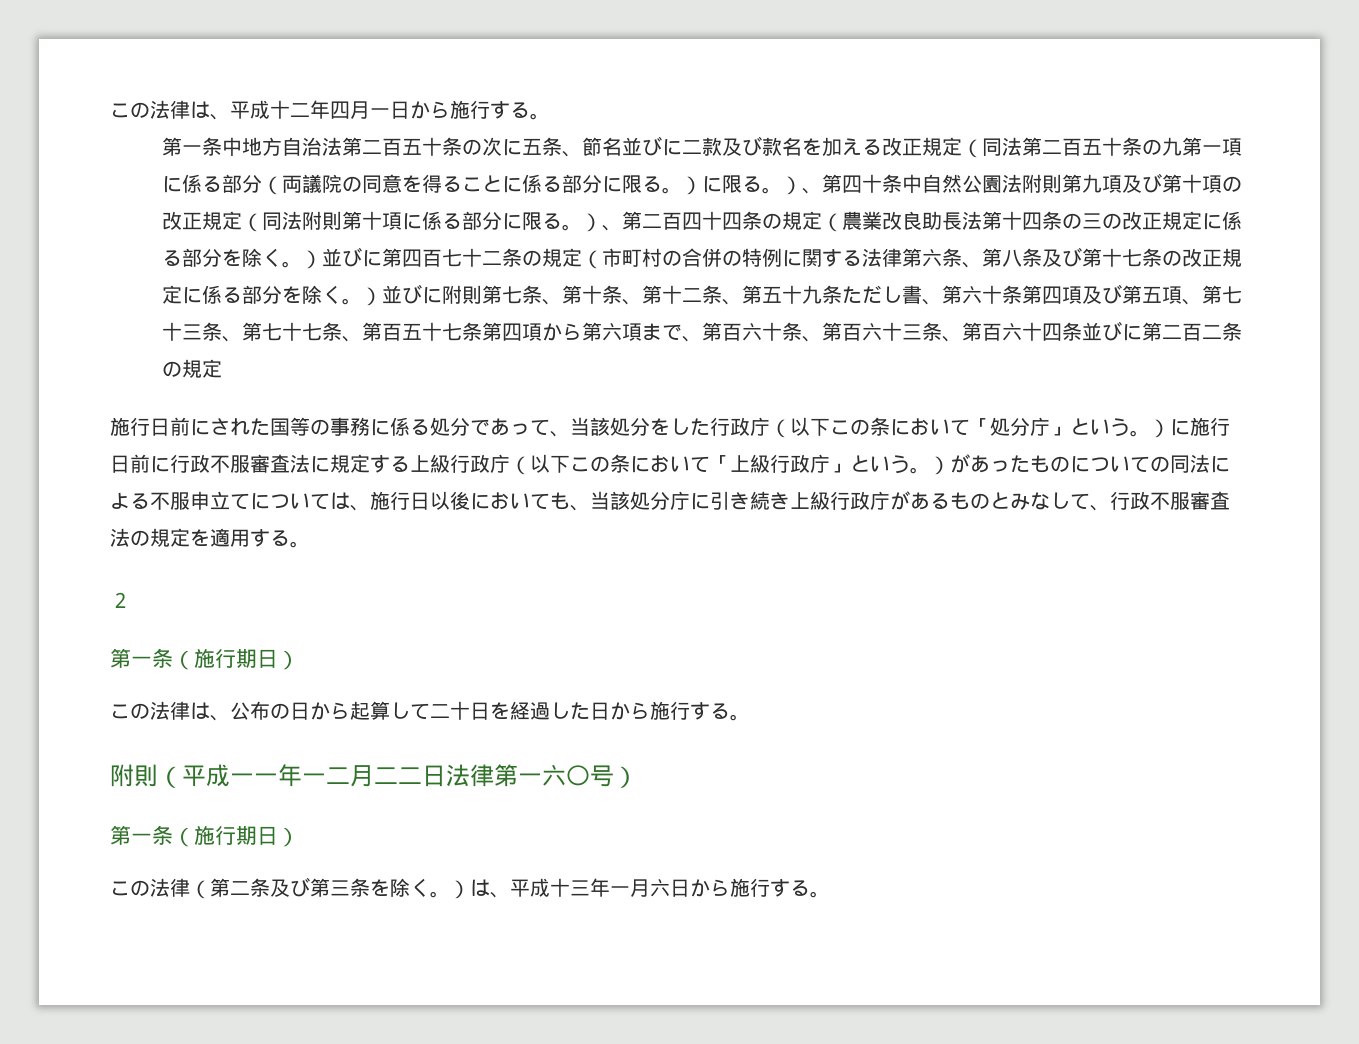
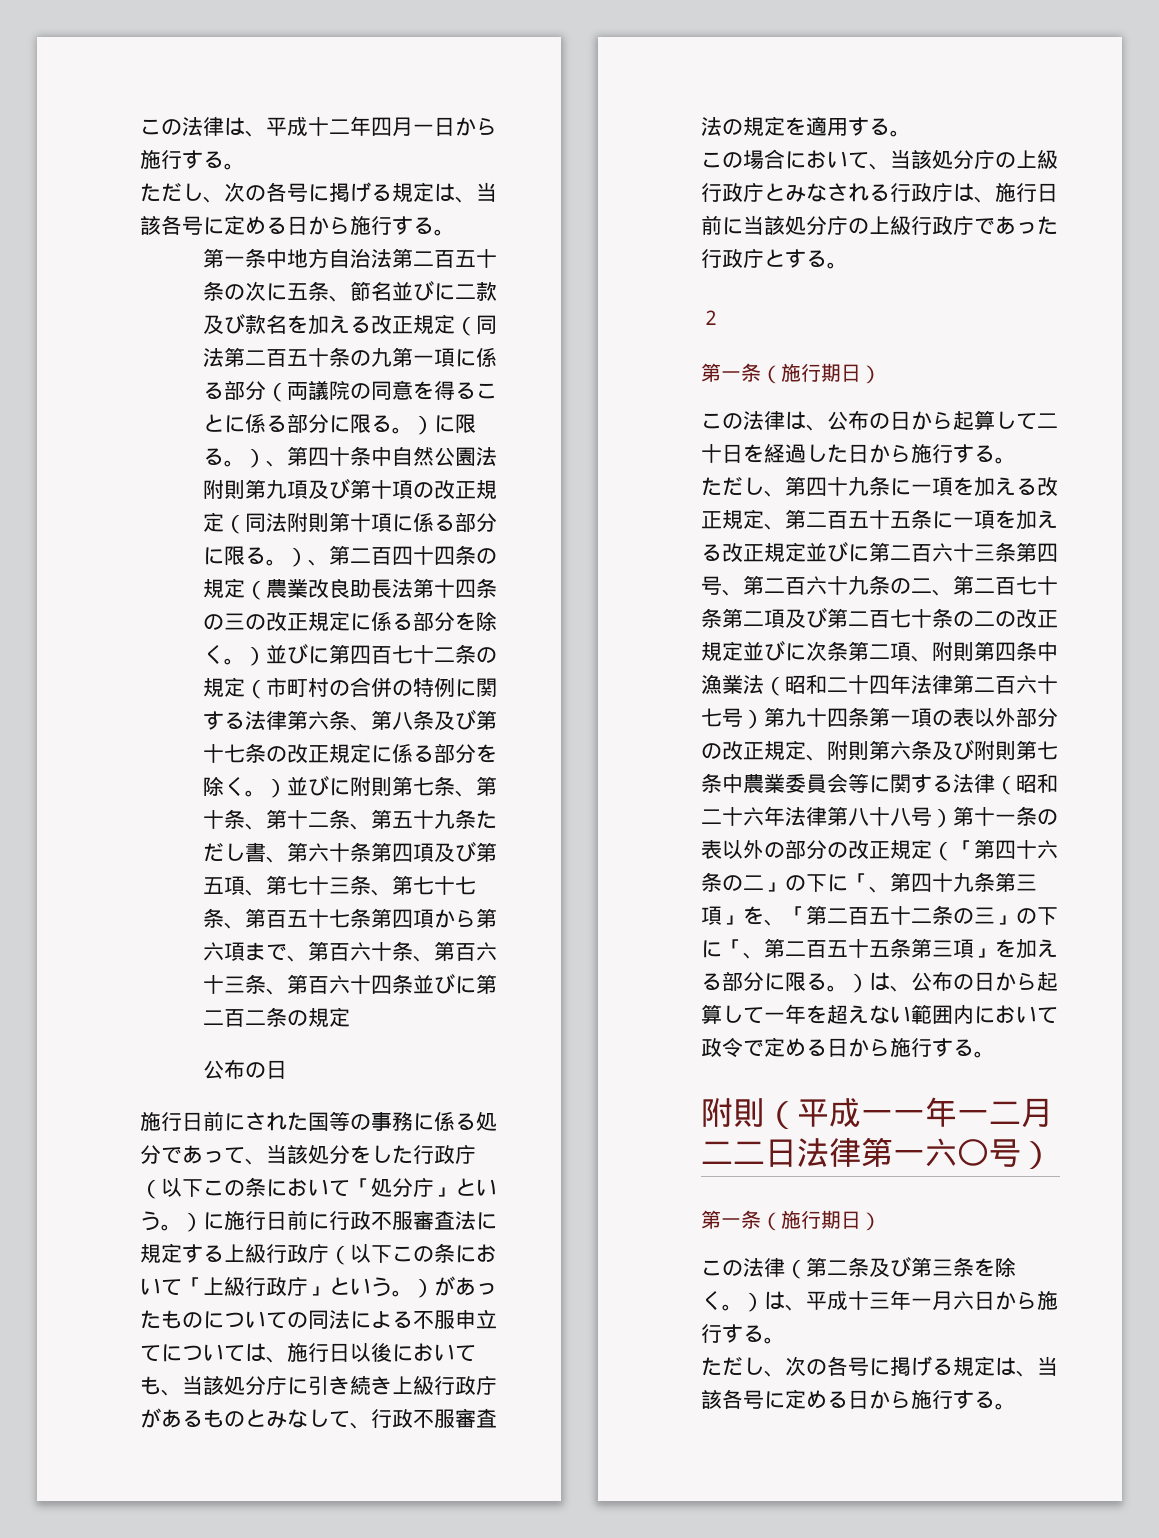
(550, 116) none -> [140,182,497,203] [140,215,455,236] // ただし、次の各号に掲げる規定は、当該各号に定める日から施行する。
(223, 368) none -> [203,1059,288,1079] // 公布の日
(310, 544) none -> [701,149,1058,170] [701,182,1058,203] [701,215,1058,235] [701,248,848,269] // この場合において、当該処分庁の上級行政庁とみなされる行政庁は、施行日前に当該処分庁の上級行政庁であった行政庁とする。
(750, 717) none -> [701,476,1058,497] [701,509,1058,530] [701,542,1058,562] [701,575,1058,596] [701,608,1058,628] [701,641,1058,662] [701,674,1058,696] [701,707,1058,729] [701,740,1058,761] [701,773,1058,795] [701,806,1058,828] [701,839,1058,861] [701,872,1037,893] [701,905,1058,926] [701,938,1058,959] [701,971,1058,993] [701,1004,1058,1025] [701,1037,995,1058] // ただし、第四十九条に一項を加える改正規定、第二百五十五条に一項を加える改正規定並びに第二百六十三条第四号、第二百六十九条の二、第二百七十条第二項及び第二百七十条の二の改正規定並びに次条第二項、附則第四条中漁業法（昭和二十四年法律第二百六十七号）第九十四条第一項の表以外部分の改正規定、附則第六条及び附則第七条中農業委員会等に関する法律（昭和二十六年法律第八十八号）第十一条の表以外の部分の改正規定（「第四十六条の二」の下に「、第四十九条第三項」を、「第二百五十二条の三」の下に「、第二百五十五条第三項」を加える部分に限る。）は、公布の日から起算して一年を超えない範囲内において政令で定める日から施行する。
(830, 894) none -> [701,1356,1058,1377] [701,1389,1016,1410] // ただし、次の各号に掲げる規定は、当該各号に定める日から施行する。

